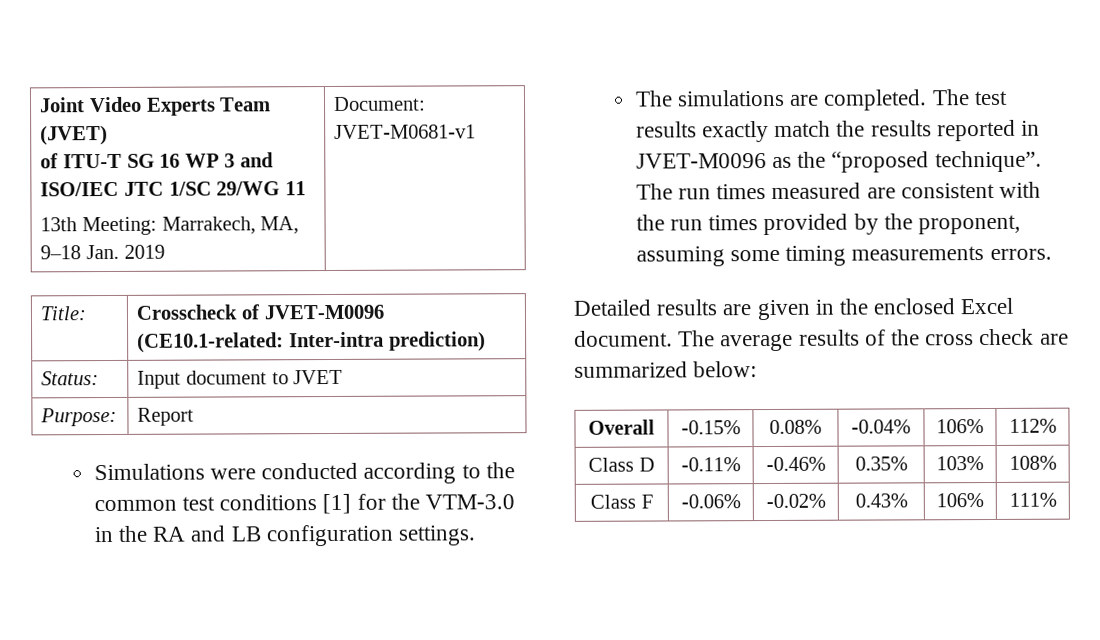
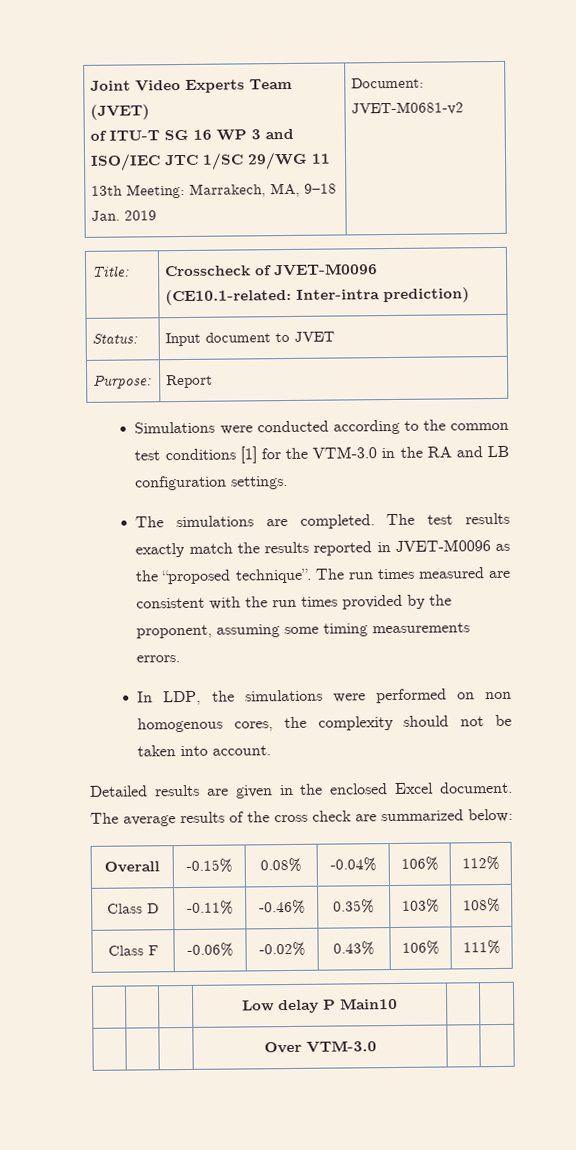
[334,124,477,139] JVET-M0681-v1 -> [351,101,465,116] JVET-M0681-v2
(1052, 254) none -> [137,688,513,706] [137,714,512,733] [137,745,272,757] // In LDP, the simulations were performed on non homogenous cores, the complexity should not be taken into account.
(1057, 499) none -> [242,997,398,1014] [263,1040,377,1054] // | | | Low delay P Main10 | | // | | | Over VTM-3.0 | |

